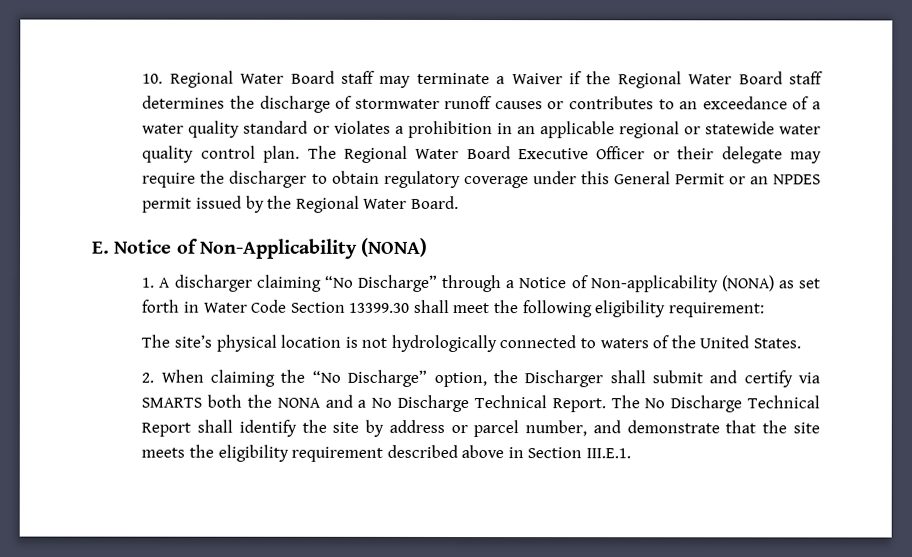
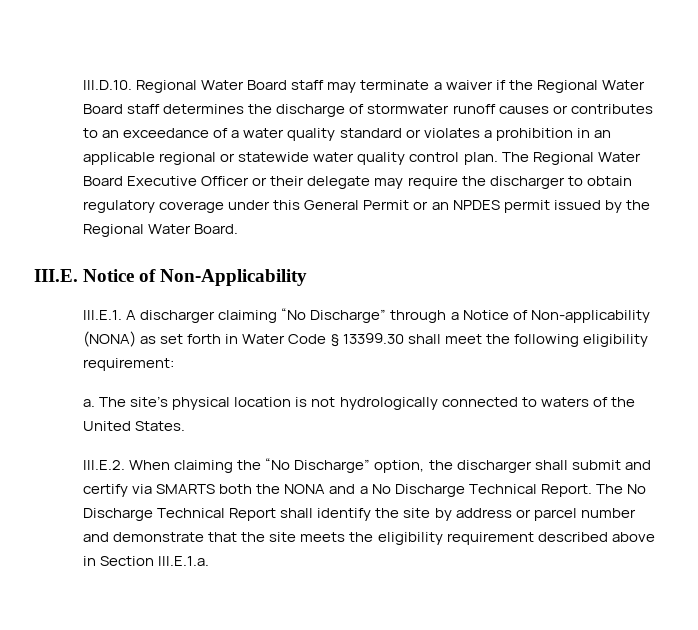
[142,73,164,84] 10. -> [83,80,133,90] III.D.10.
[511,73,563,85] Waiver -> [445,80,493,90] waiver
[92,241,110,254] E. -> [34,269,78,282] III.E.
[361,237,429,257] [141,277,156,288] (NONA) // 1. -> [83,310,123,320] // III.E.1.
[289,301,345,313] Section -> [330,334,339,347] §
(764, 310) none -> [83,399,96,407] a.
[141,372,155,383] 2. -> [83,460,126,470] III.E.2.
[524,370,604,388] Discharger -> [456,460,532,473] discharger
[525,420,588,437] number, -> [580,508,636,518] number
[586,448,632,459] III.E.1. -> [158,556,210,566] III.E.1.a.

